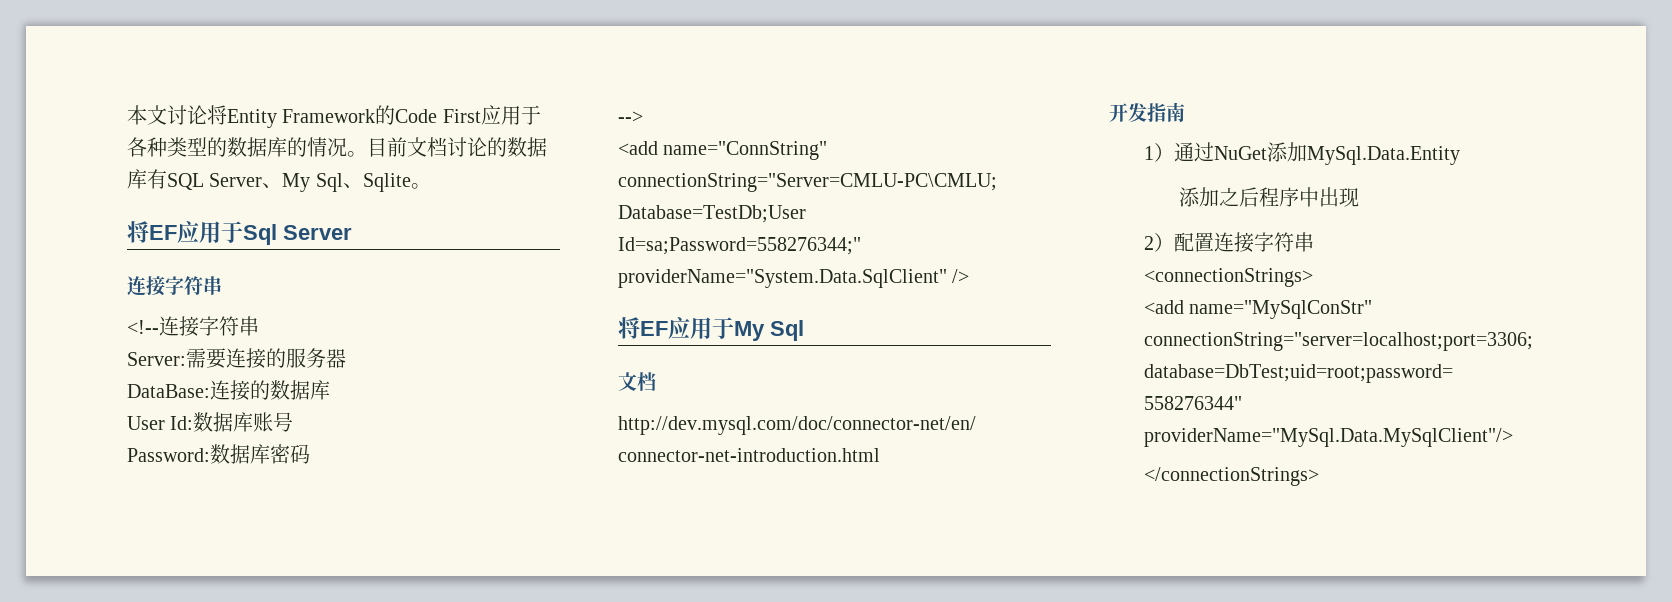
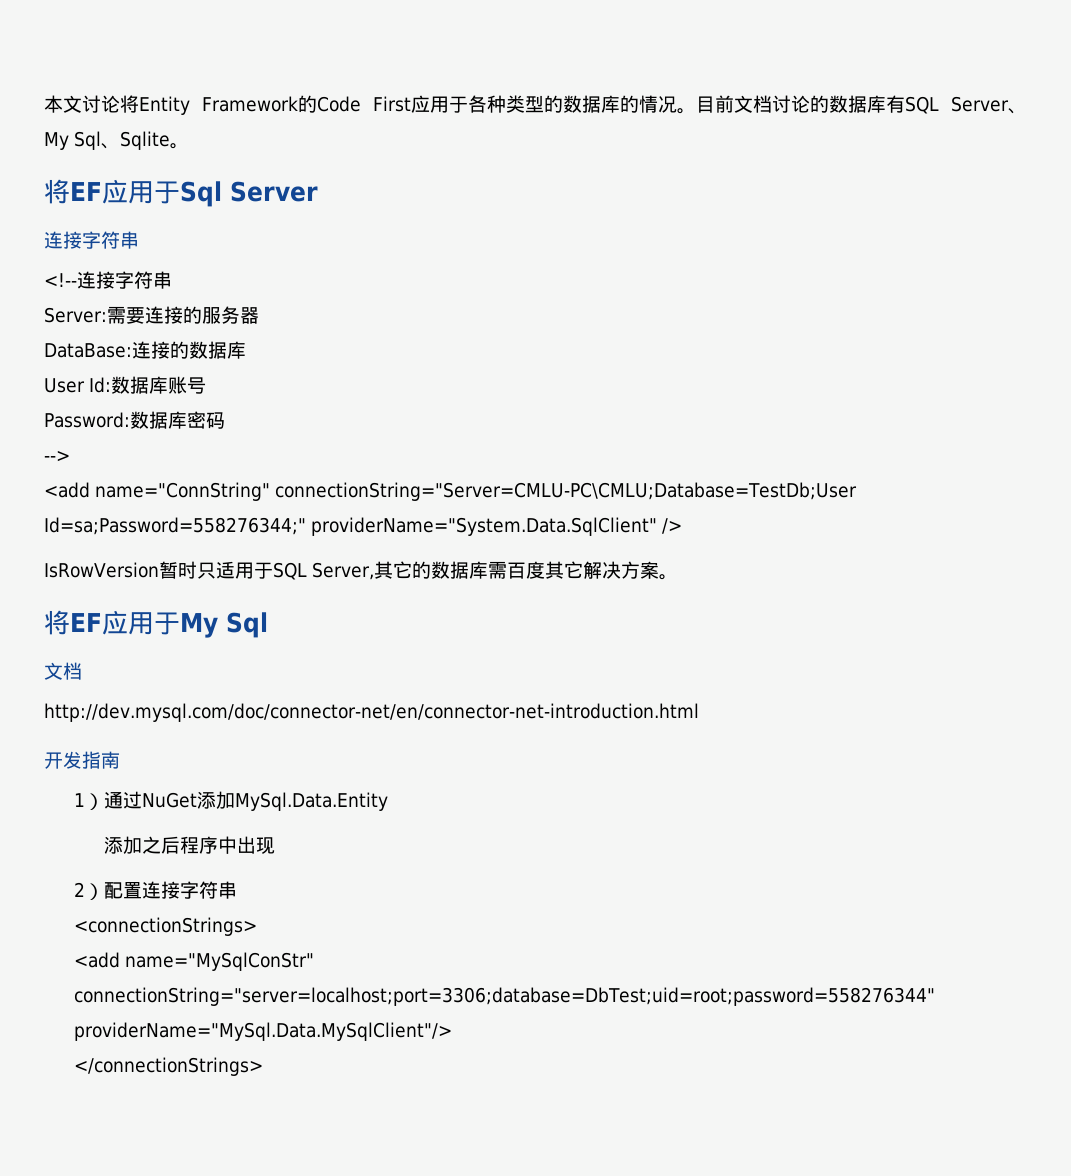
(970, 276) none -> [44,561,679,580] // IsRowVersion暂时只适用于SQL Server,其它的数据库需百度其它解决方案。

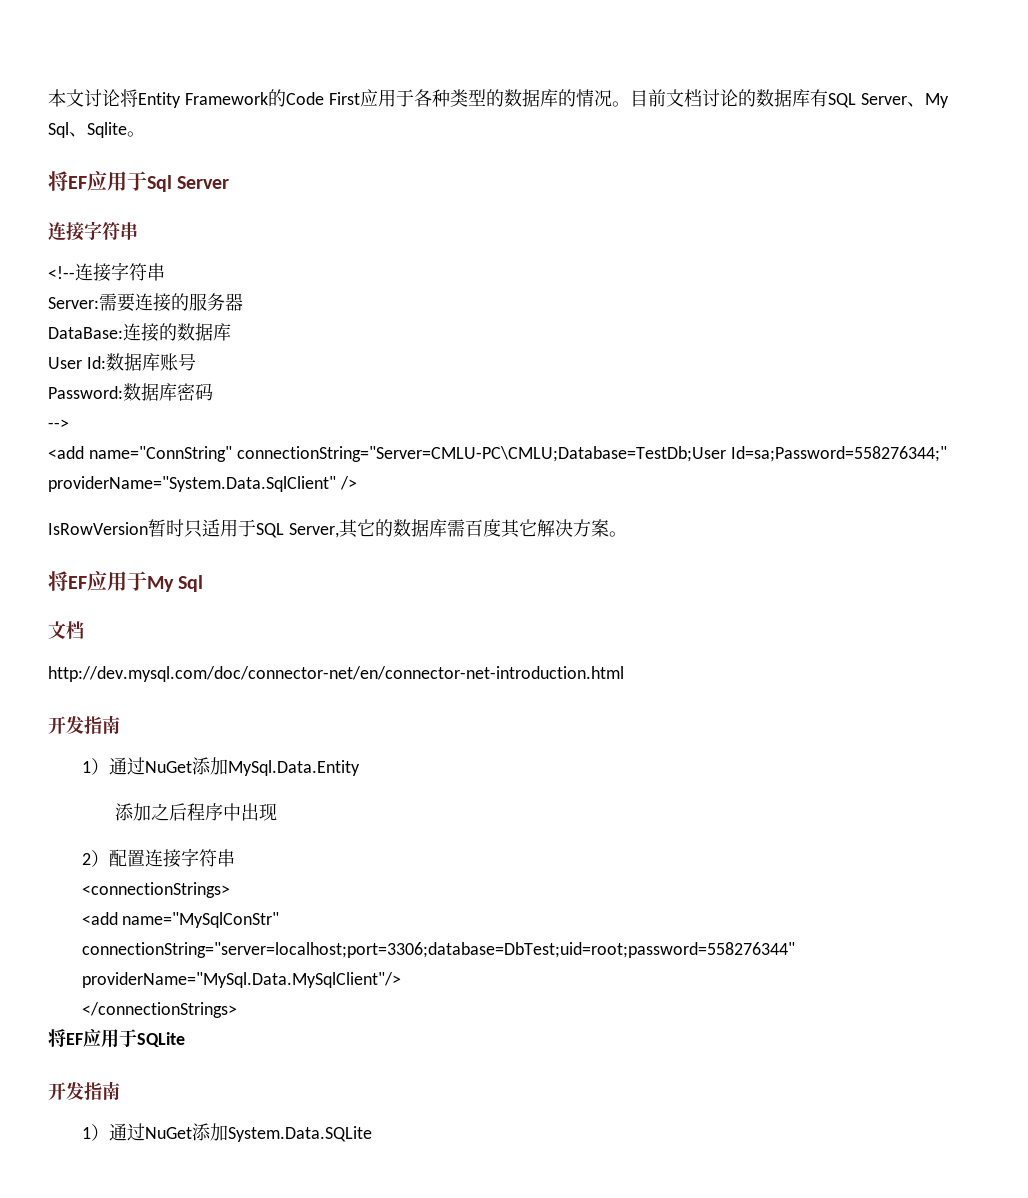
(264, 1066) none -> [48,1029,185,1048] [48,1081,120,1100] [81,1123,372,1142] // 将EF应用于SQLite // 开发指南 // 1）通过NuGet添加System.Data.SQLite

